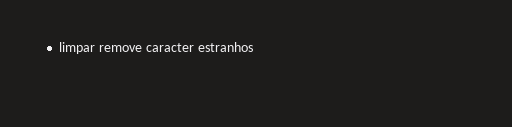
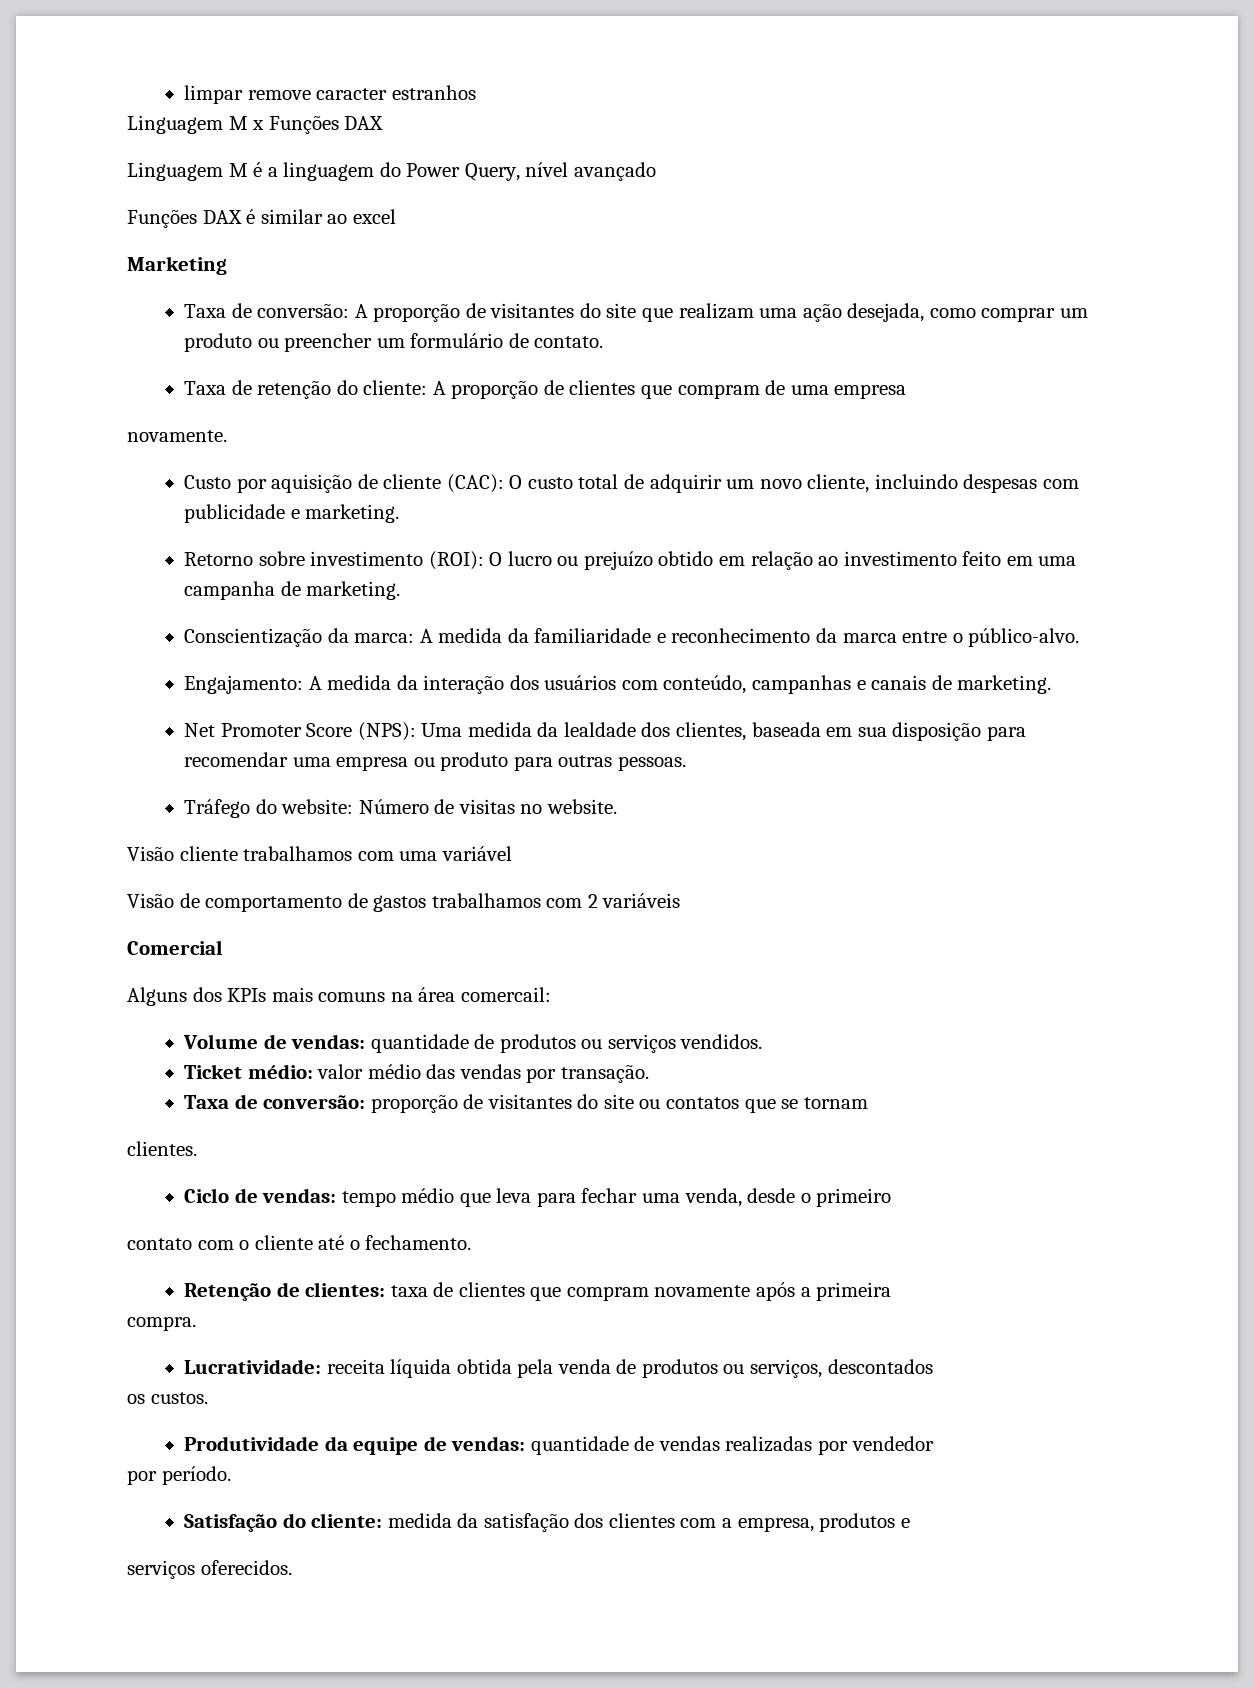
(253, 47) none -> [127,115,384,134] [127,162,656,181] [127,209,396,228] [127,256,227,275] [184,303,1088,322] [184,333,604,352] [184,380,907,399] [127,430,227,442] [184,474,1079,493] [184,504,400,523] [184,551,1077,570] [184,581,401,600] [184,628,1080,647] [184,675,1052,694] [184,722,1026,741] [184,752,686,771] [184,799,617,818] [127,846,512,861] [127,893,681,912] [127,940,223,955] [127,987,551,1006] [183,1034,763,1053] [184,1064,649,1083] [184,1094,868,1113] [127,1141,197,1156] [184,1188,892,1207] [127,1235,472,1250] [184,1282,892,1301] [127,1316,196,1331] [184,1359,933,1378] [127,1392,208,1404] [184,1436,934,1455] [127,1466,231,1485] [184,1513,910,1532] [127,1560,292,1579] // Linguagem M x Funções DAX // Linguagem M é a linguagem do Power Query, nível avançado // Funções DAX é similar ao excel // Marketing // Taxa de conversão: A proporção de visitantes do site que realizam uma ação desejada, como comprar um produto ou preencher um formulário de contato. // Taxa de retenção do cliente: A proporção de clientes que compram de uma empresa // novamente. // Custo por aquisição de cliente (CAC): O custo total de adquirir um novo cliente, incluindo despesas com publicidade e marketing. // Retorno sobre investimento (ROI): O lucro ou prejuízo obtido em relação ao investimento feito em uma campanha de marketing. // Conscientização da marca: A medida da familiaridade e reconhecimento da marca entre o público-alvo. // Engajamento: A medida da interação dos usuários com conteúdo, campanhas e canais de marketing. // Net Promoter Score (NPS): Uma medida da lealdade dos clientes, baseada em sua disposição para recomendar uma empresa ou produto para outras pessoas. // Tráfego do website: Número de visitas no website. // Visão cliente trabalhamos com uma variável // Visão de comportamento de gastos trabalhamos com 2 variáveis // Comercial // Alguns dos KPIs mais comuns na área comercail: // Volume de vendas: quantidade de produtos ou serviços vendidos. // Ticket médio: valor médio das vendas por transação. // Taxa de conversão: proporção de visitantes do site ou contatos que se tornam // clientes. // Ciclo de vendas: tempo médio que leva para fechar uma venda, desde o primeiro // contato com o cliente até o fechamento. // Retenção de clientes: taxa de clientes que compram novamente após a primeira // compra. // Lucratividade: receita líquida obtida pela venda de produtos ou serviços, descontados // os custos. // Produtividade da equipe de vendas: quantidade de vendas realizadas por vendedor // por período. // Satisfação do cliente: medida da satisfação dos clientes com a empresa, produtos e // serviços oferecidos.

